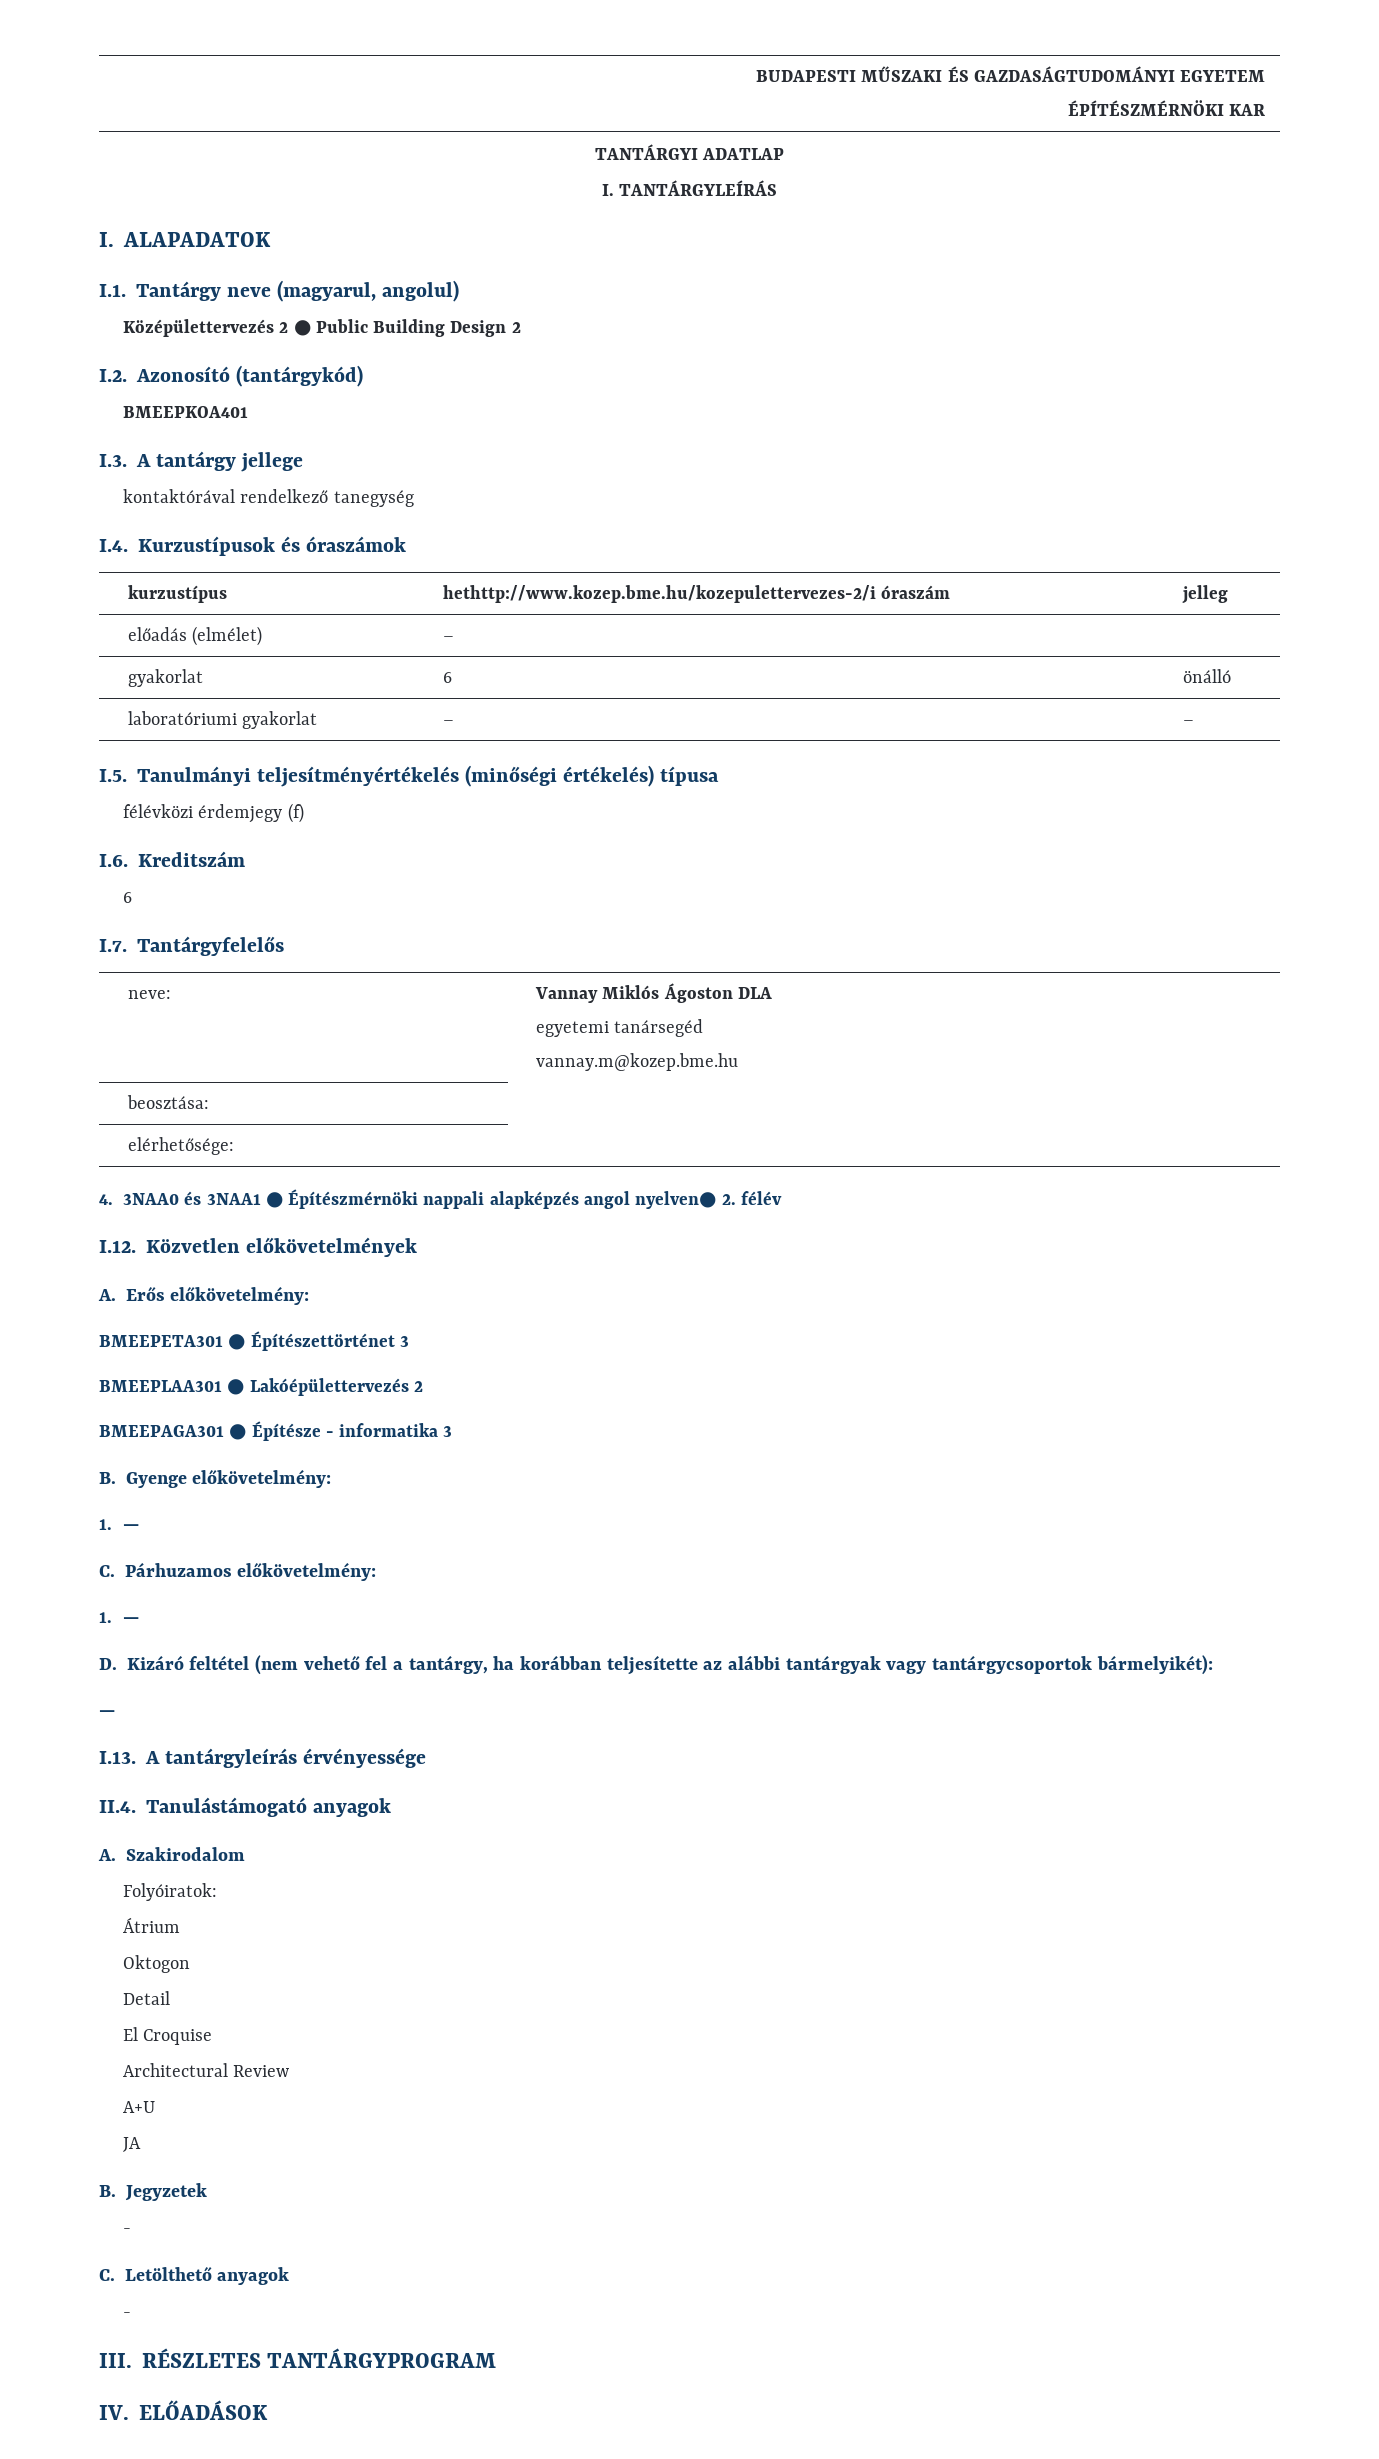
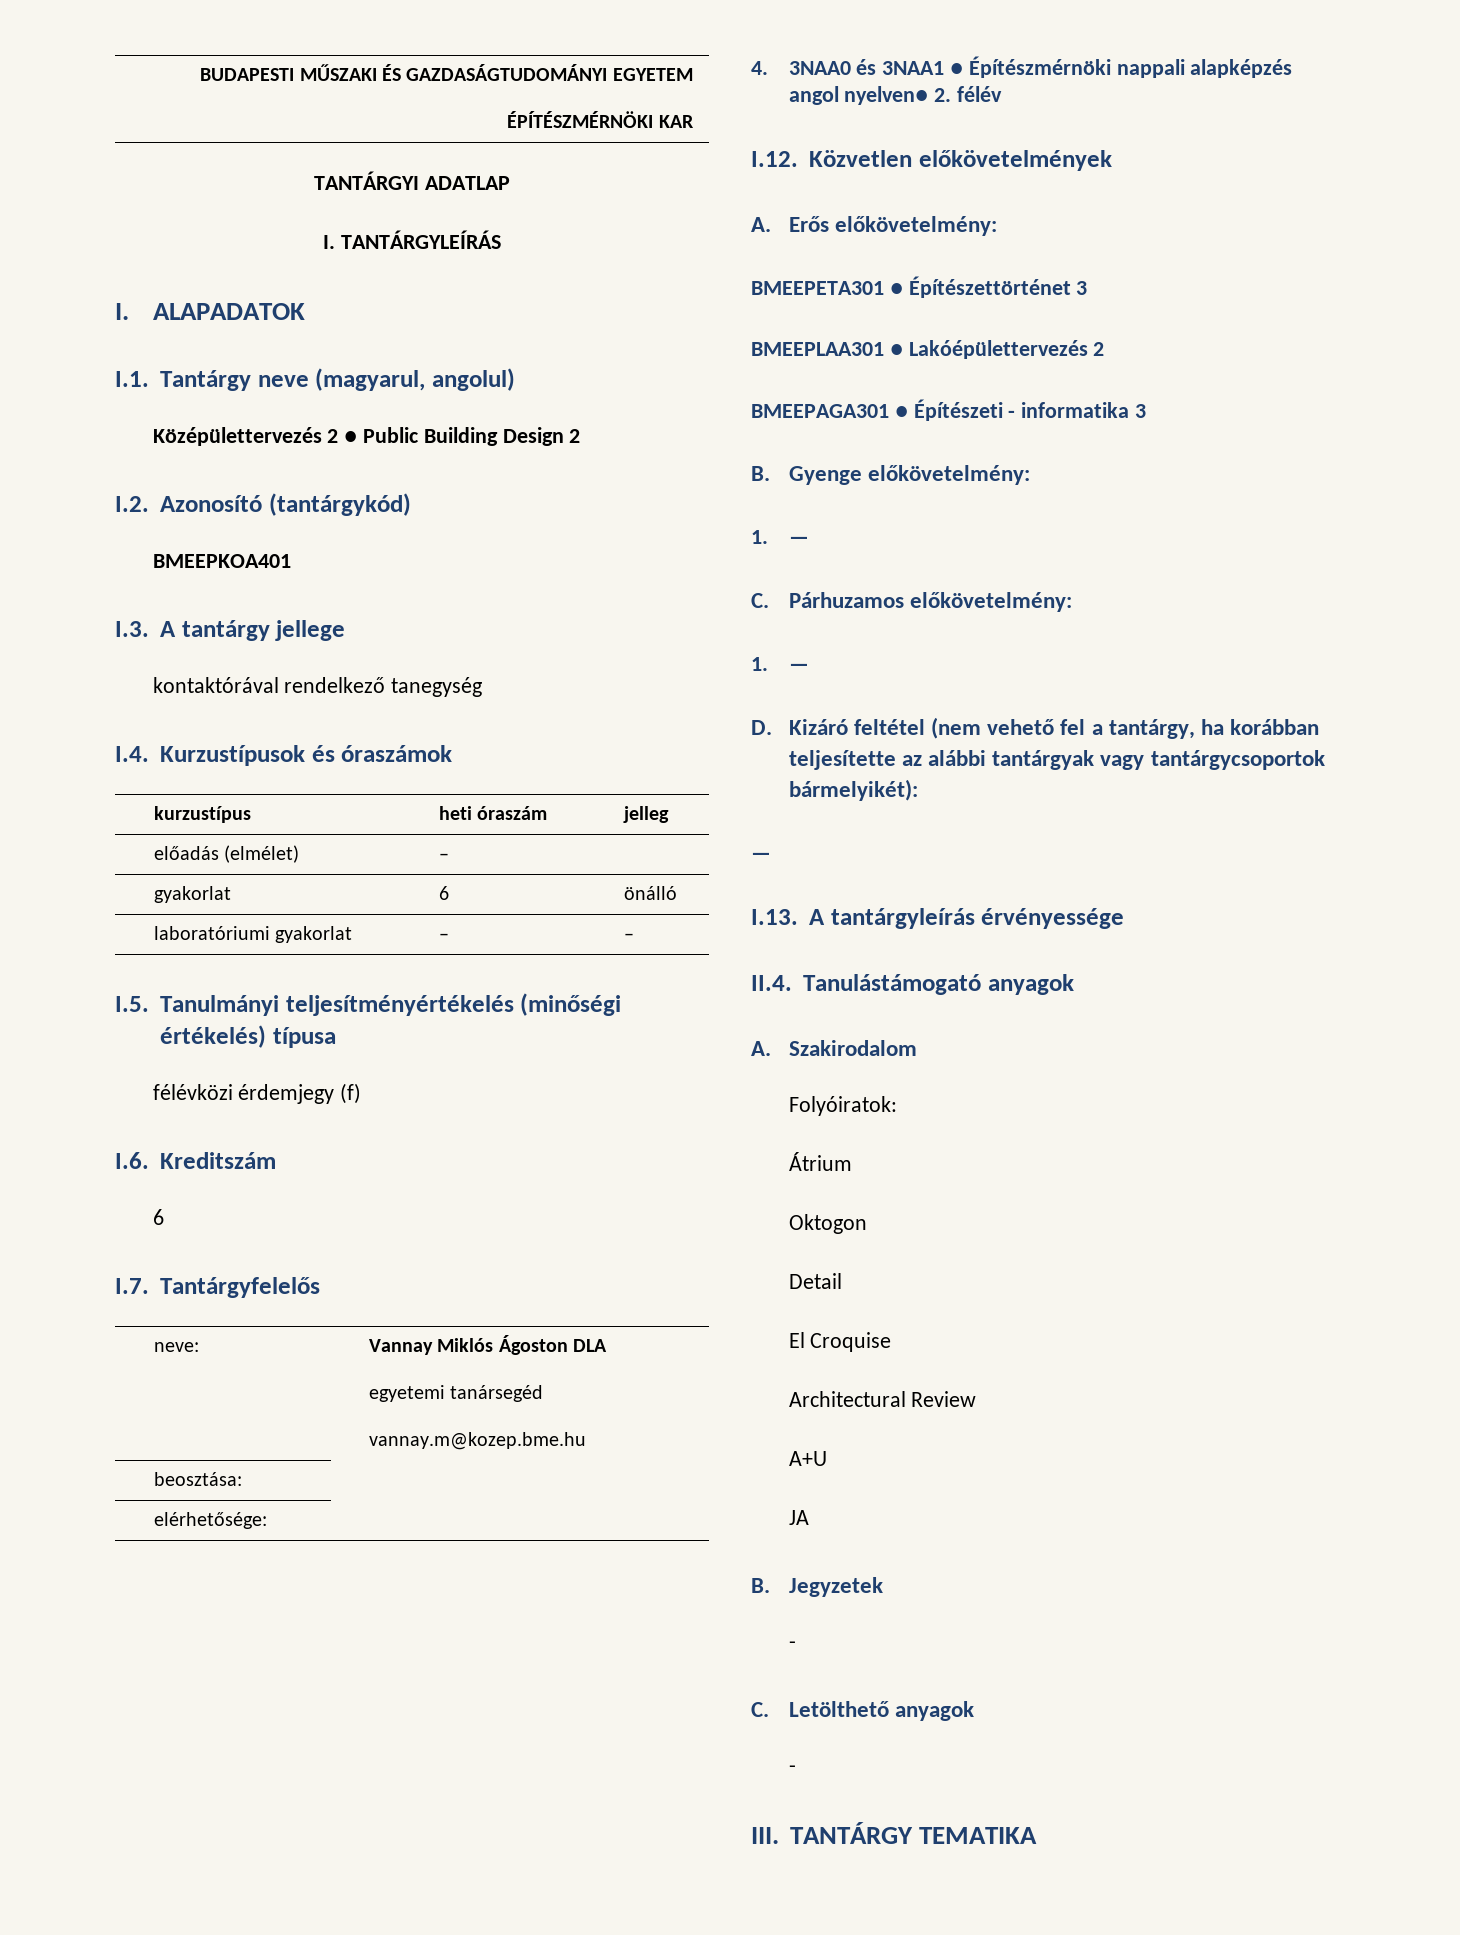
[443,585,877,603] hethttp://www.kozep.bme.hu/kozepulettervezes-2/i -> [439,806,473,820] heti
[251,1421,321,1441] Építésze -> [913,399,1003,421] Építészeti
[141,2348,497,2368] [99,2400,268,2420] RÉSZLETES TANTÁRGYPROGRAM // IV. ELŐADÁSOK -> [789,1822,1038,1844] TANTÁRGY TEMATIKA

